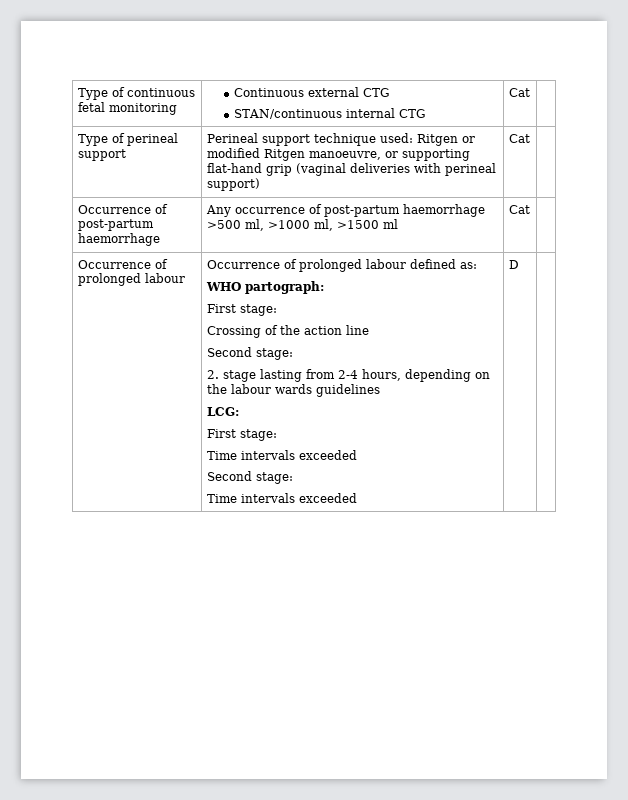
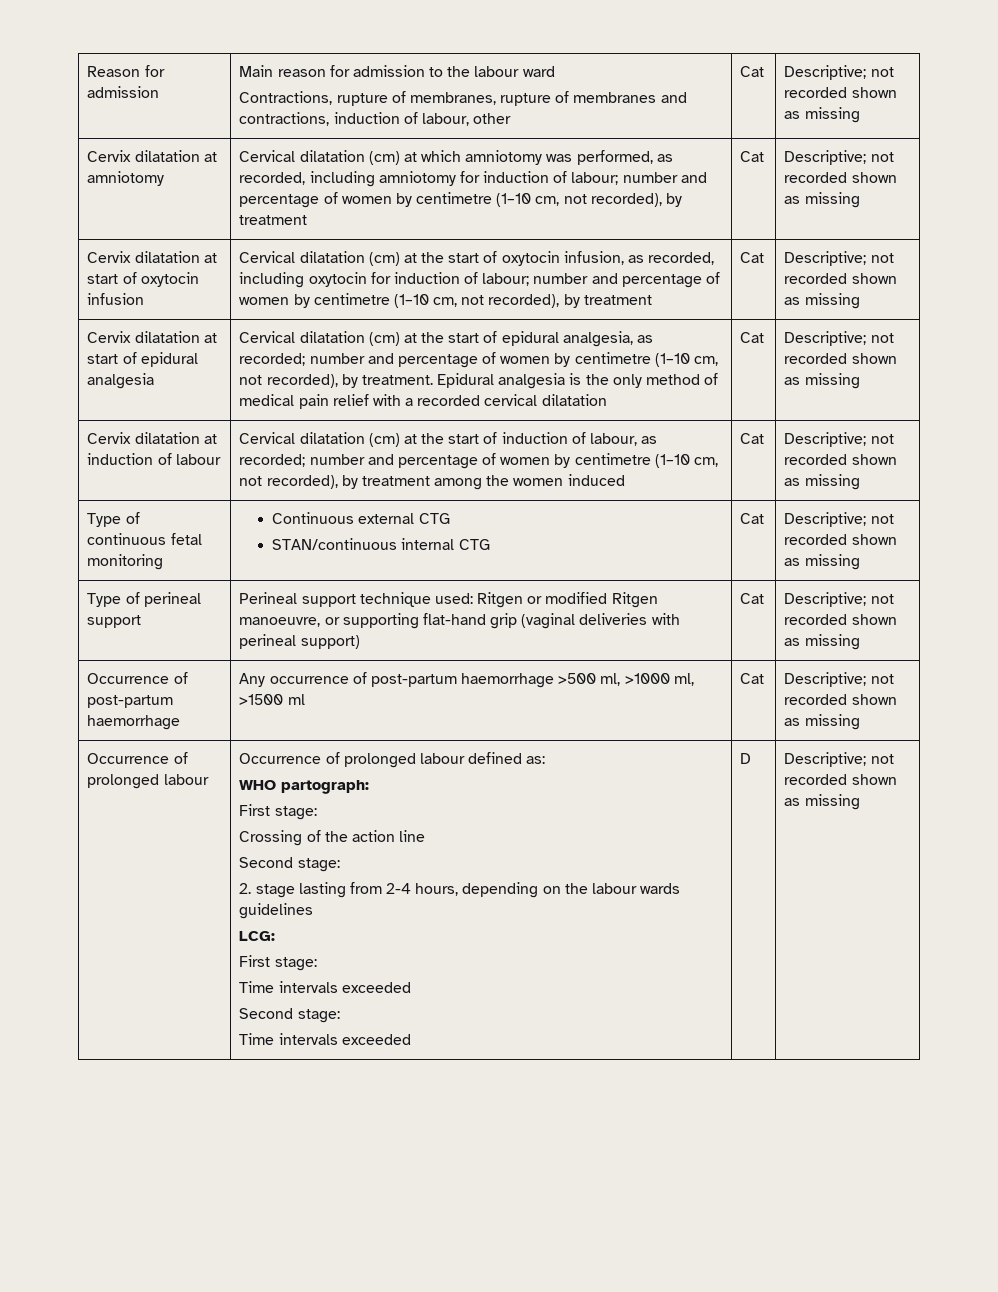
(77, 94) none -> [87,65,165,77] [87,86,160,98] [239,65,555,77] [239,91,687,106] [239,112,512,126] [740,66,765,77] [784,65,894,80] [784,87,897,98] [784,107,860,123] [87,150,217,162] [87,171,165,186] [239,150,673,165] [239,171,707,187] [239,192,683,208] [239,215,308,225] [740,151,765,162] [784,150,894,165] [784,172,897,183] [784,192,860,208] [87,251,217,263] [87,272,199,287] [87,293,145,305] [239,251,715,266] [239,272,721,288] [239,293,652,308] [740,252,765,263] [784,251,894,266] [784,273,897,284] [784,293,860,309] [87,331,217,343] [87,352,198,367] [87,373,155,389] [239,331,654,347] [239,352,719,368] [239,373,719,389] [239,394,607,409] [740,332,765,343] [784,331,894,346] [784,353,897,364] [784,373,860,389] [87,432,217,444] [87,453,221,465] [239,432,658,447] [239,453,719,469] [239,474,625,490] [740,433,765,444] [784,432,894,447] [784,454,897,465] [784,474,860,490] Reason for admission | Main reason for admission to the labour ward // Contractions, rupture of membranes, rupture of membranes and contractions, induction of labour, other | Cat | Descriptive; not recorded shown as missing // Cervix dilatation at amniotomy | Cervical dilatation (cm) at which amniotomy was performed, as recorded, including amniotomy for induction of labour; number and percentage of women by centimetre (1–10 cm, not recorded), by treatment | Cat | Descriptive; not recorded shown as missing // Cervix dilatation at start of oxytocin infusion | Cervical dilatation (cm) at the start of oxytocin infusion, as recorded, including oxytocin for induction of labour; number and percentage of women by centimetre (1–10 cm, not recorded), by treatment | Cat | Descriptive; not recorded shown as missing // Cervix dilatation at start of epidural analgesia | Cervical dilatation (cm) at the start of epidural analgesia, as recorded; number and percentage of women by centimetre (1–10 cm, not recorded), by treatment. Epidural analgesia is the only method of medical pain relief with a recorded cervical dilatation | Cat | Descriptive; not recorded shown as missing // Cervix dilatation at induction of labour | Cervical dilatation (cm) at the start of induction of labour, as recorded; number and percentage of women by centimetre (1–10 cm, not recorded), by treatment among the women induced | Cat | Descriptive; not recorded shown as missing //
(530, 92) none -> [784,512,894,527] [784,534,897,545] [784,554,860,570] Descriptive; not recorded shown as missing
(530, 138) none -> [784,592,894,607] [784,614,897,625] [784,634,860,650] Descriptive; not recorded shown as missing
(530, 209) none -> [784,672,894,687] [784,694,897,705] [784,714,860,730] Descriptive; not recorded shown as missing
(519, 264) none -> [784,752,894,767] [784,774,897,785] [784,794,860,810] Descriptive; not recorded shown as missing

